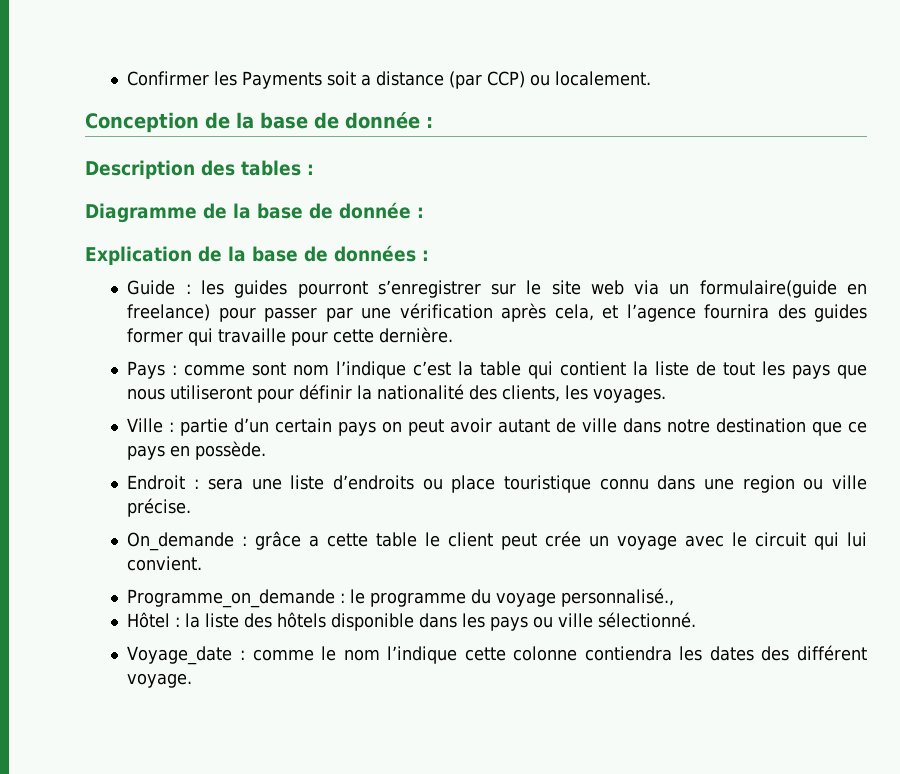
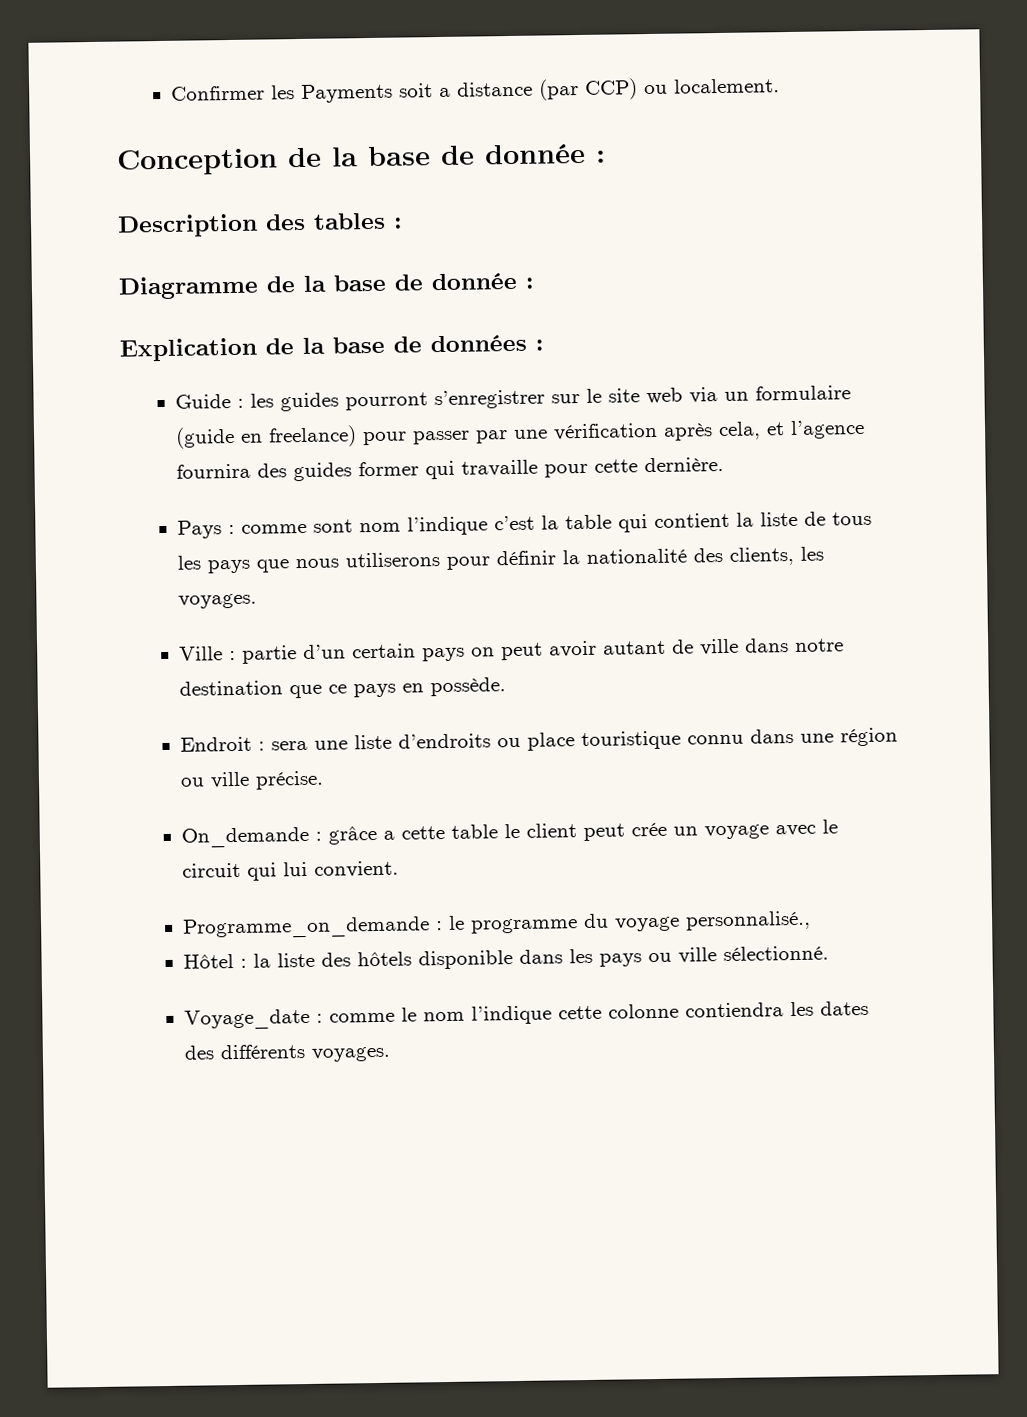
[699,280,837,298] formulaire(guide -> [755,385,852,401] [175,426,236,449] formulaire (guide
[723,362,756,376] tout -> [832,511,873,526] tous
[170,385,253,400] utiliseront -> [345,552,441,568] utiliserons
[742,475,795,493] region -> [840,727,899,747] région
[797,645,867,661] [127,673,193,688] différent voyage. -> [220,1044,392,1062] différents voyages.

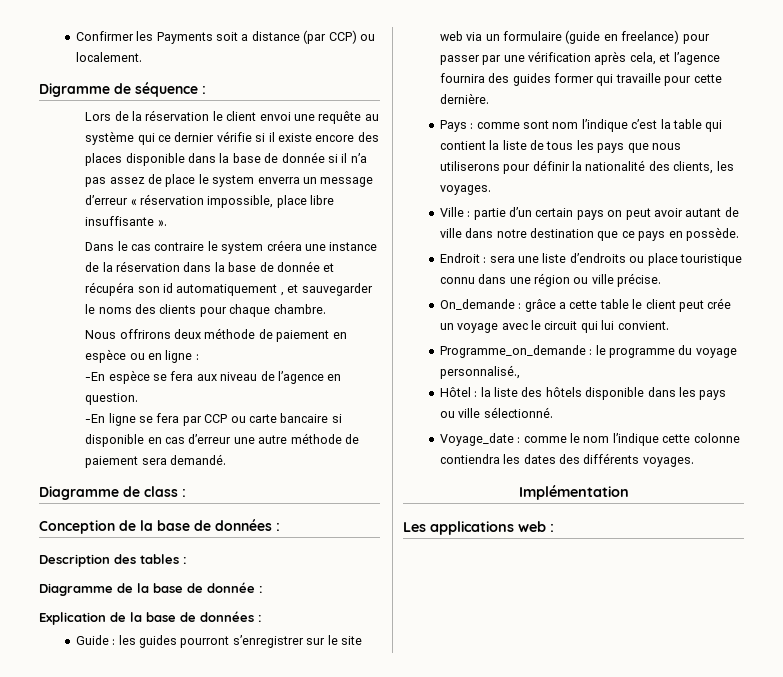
(781, 86) none -> [39,82,206,97] [85,110,379,124] [85,131,379,145] [85,152,367,166] [85,174,374,187] [85,194,335,208] [85,216,167,227] [85,240,378,254] [85,261,335,272] [85,282,373,296] [85,304,326,317] [85,328,347,342] [85,349,199,363] [85,370,342,384] [85,393,139,405] [85,413,342,426] [85,433,359,447] [85,454,227,468] [39,486,186,500] // Digramme de séquence : // Lors de la réservation le client envoi une requête au système qui ce dernier vérifie si il existe encore des places disponible dans la base de donnée si il n’a pas assez de place le system enverra un message d’erreur « réservation impossible, place libre insuffisante ». // Dans le cas contraire le system créera une instance de la réservation dans la base de donnée et récupéra son id automatiquement , et sauvegarder le noms des clients pour chaque chambre. // Nous offrirons deux méthode de paiement en espèce ou en ligne : // -En espèce se fera aux niveau de l’agence en question. // -En ligne se fera par CCP ou carte bancaire si disponible en cas d’erreur une autre méthode de paiement sera demandé. // Diagramme de class :
[484,143,586,165] donnée -> [215,519,272,531] données
(392, 1054) none -> [518,485,629,500] [403,521,554,535] // Implémentation // Les applications web :

